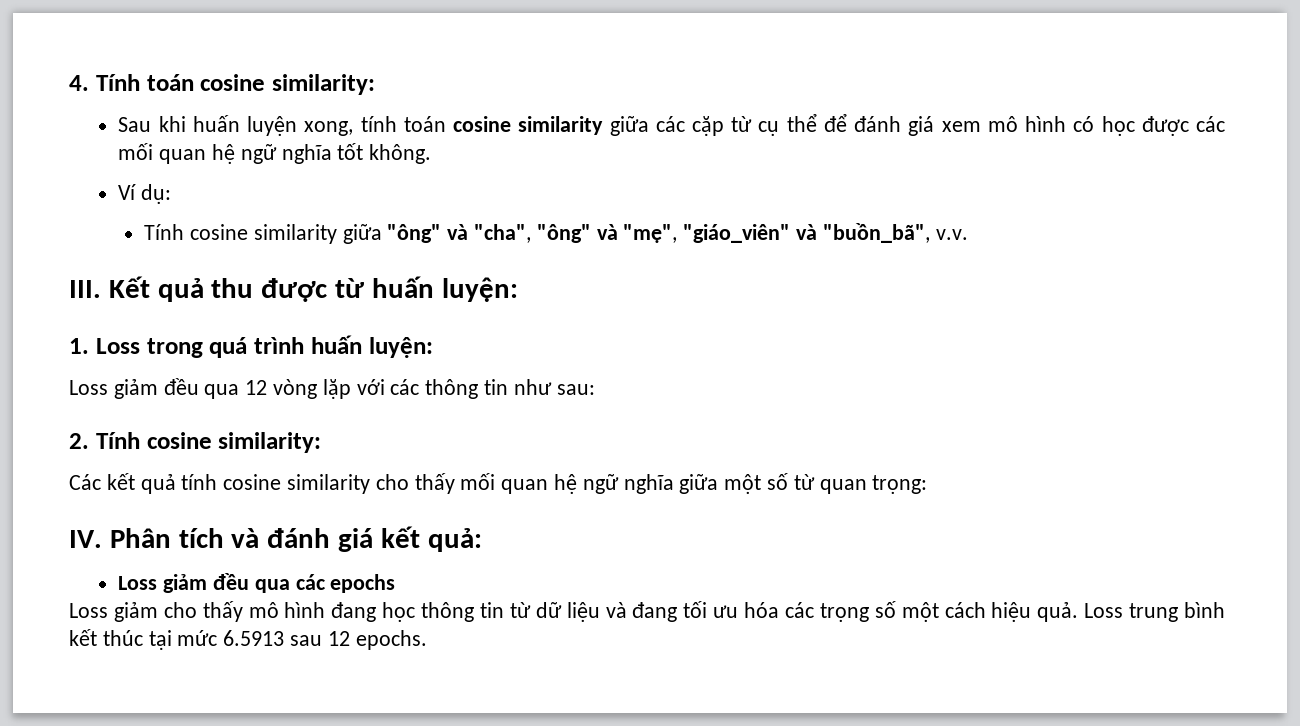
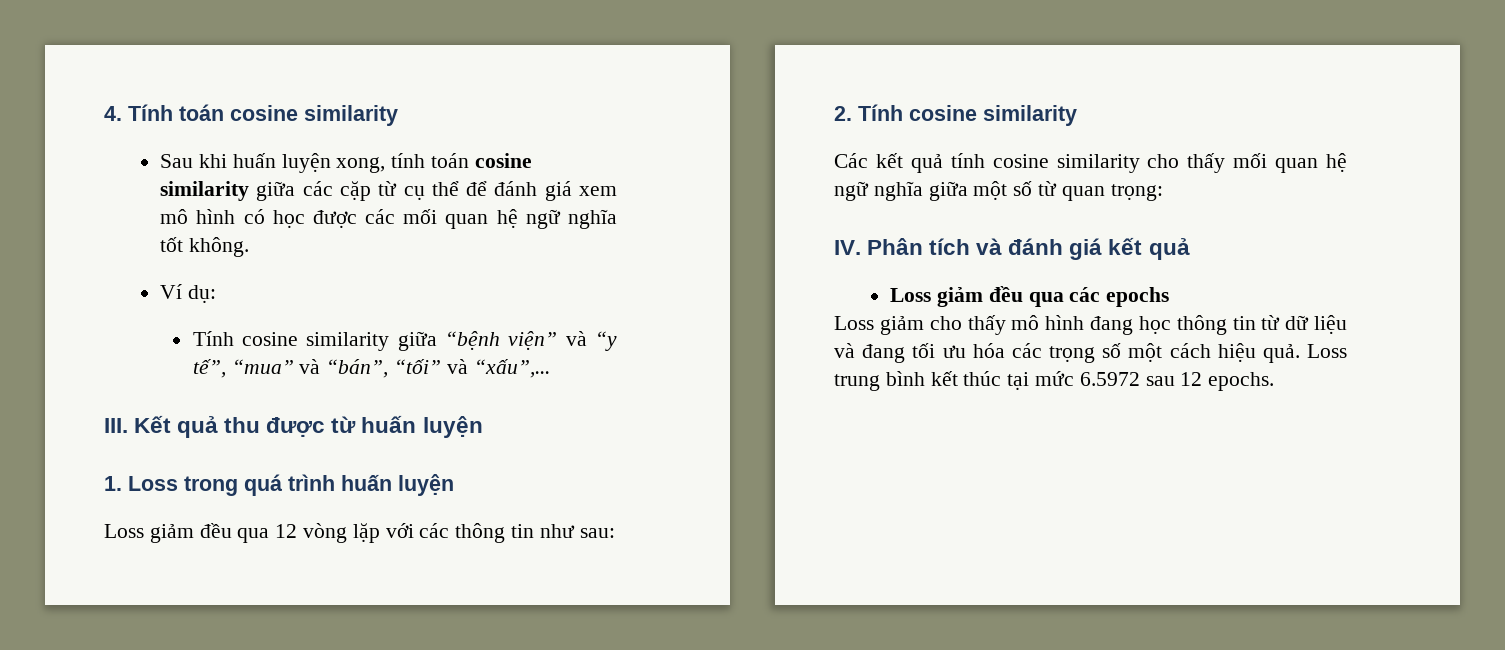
[272,74,375,95] similarity: -> [304,105,398,126] similarity
[387,223,968,243] "ông" và "cha", "ông" và "mẹ", "giáo_viên" và "buồn_bã", v.v. -> [445,331,617,351] [192,359,550,378] “bệnh viện” và “y tế”, “mua” và “bán”, “tối” và “xấu”,...
[441,277,518,302] luyện: -> [422,416,483,438] luyện
[368,337,433,358] luyện: -> [398,474,454,496] luyện
[218,432,322,453] similarity: -> [983,105,1077,126] similarity
[427,528,482,552] quả: -> [1148,238,1190,260] quả
[223,630,285,646] 6.5913 -> [1079,372,1140,386] 6.5972

